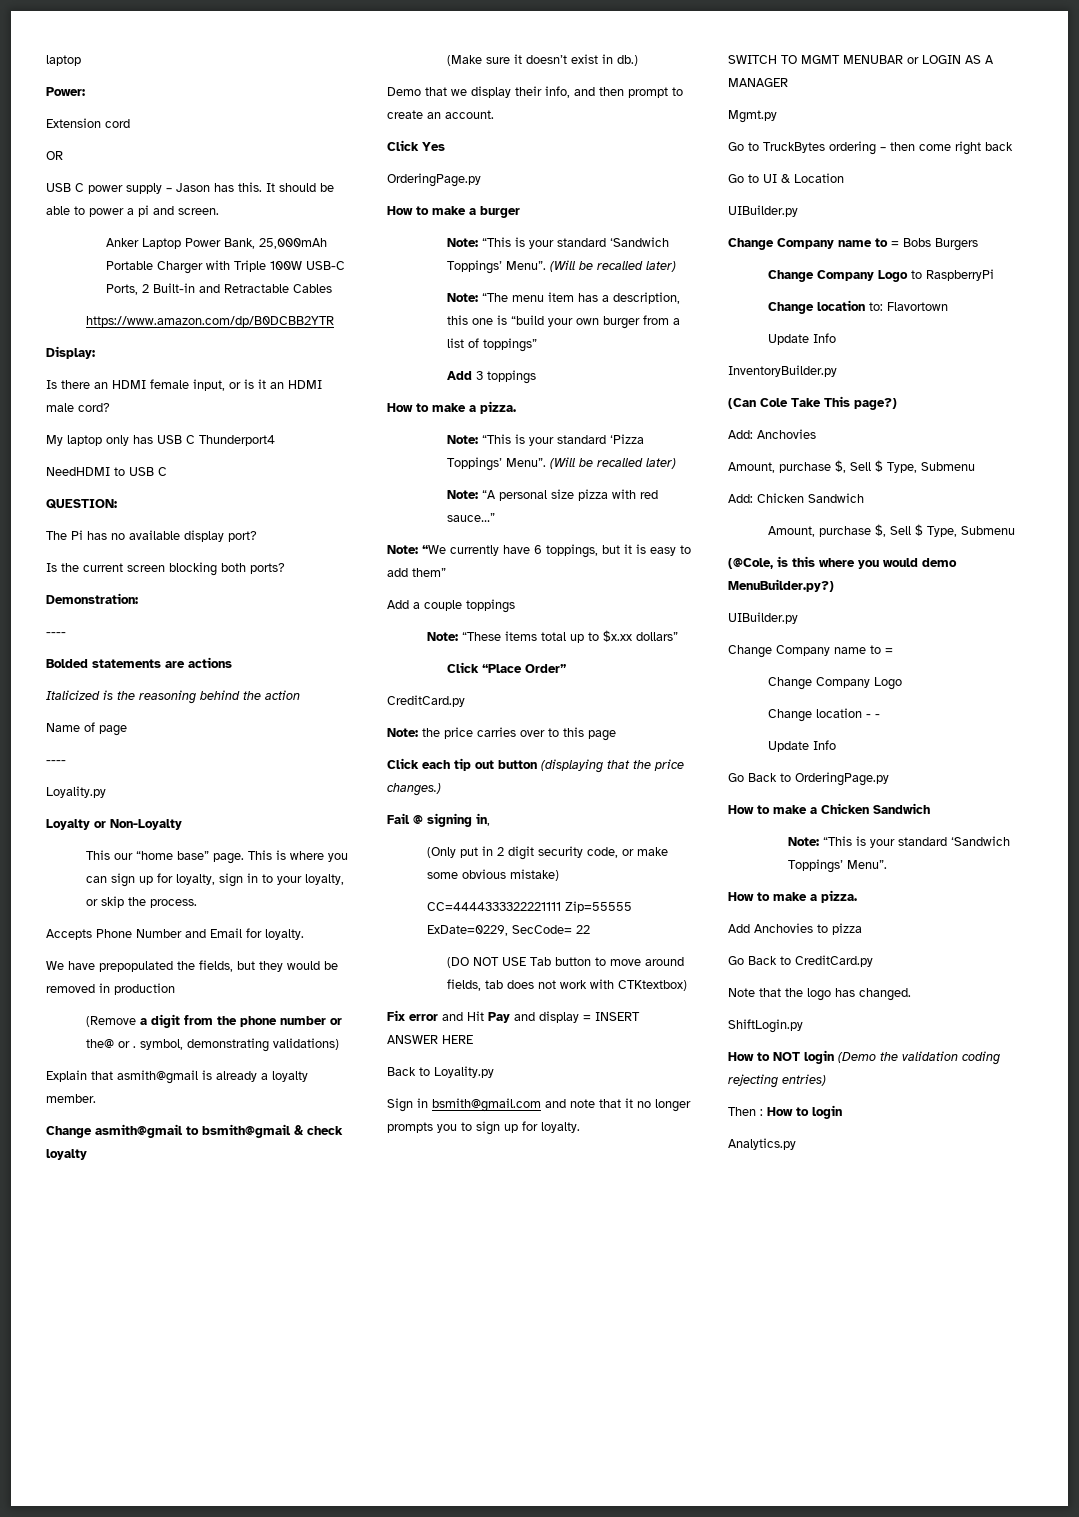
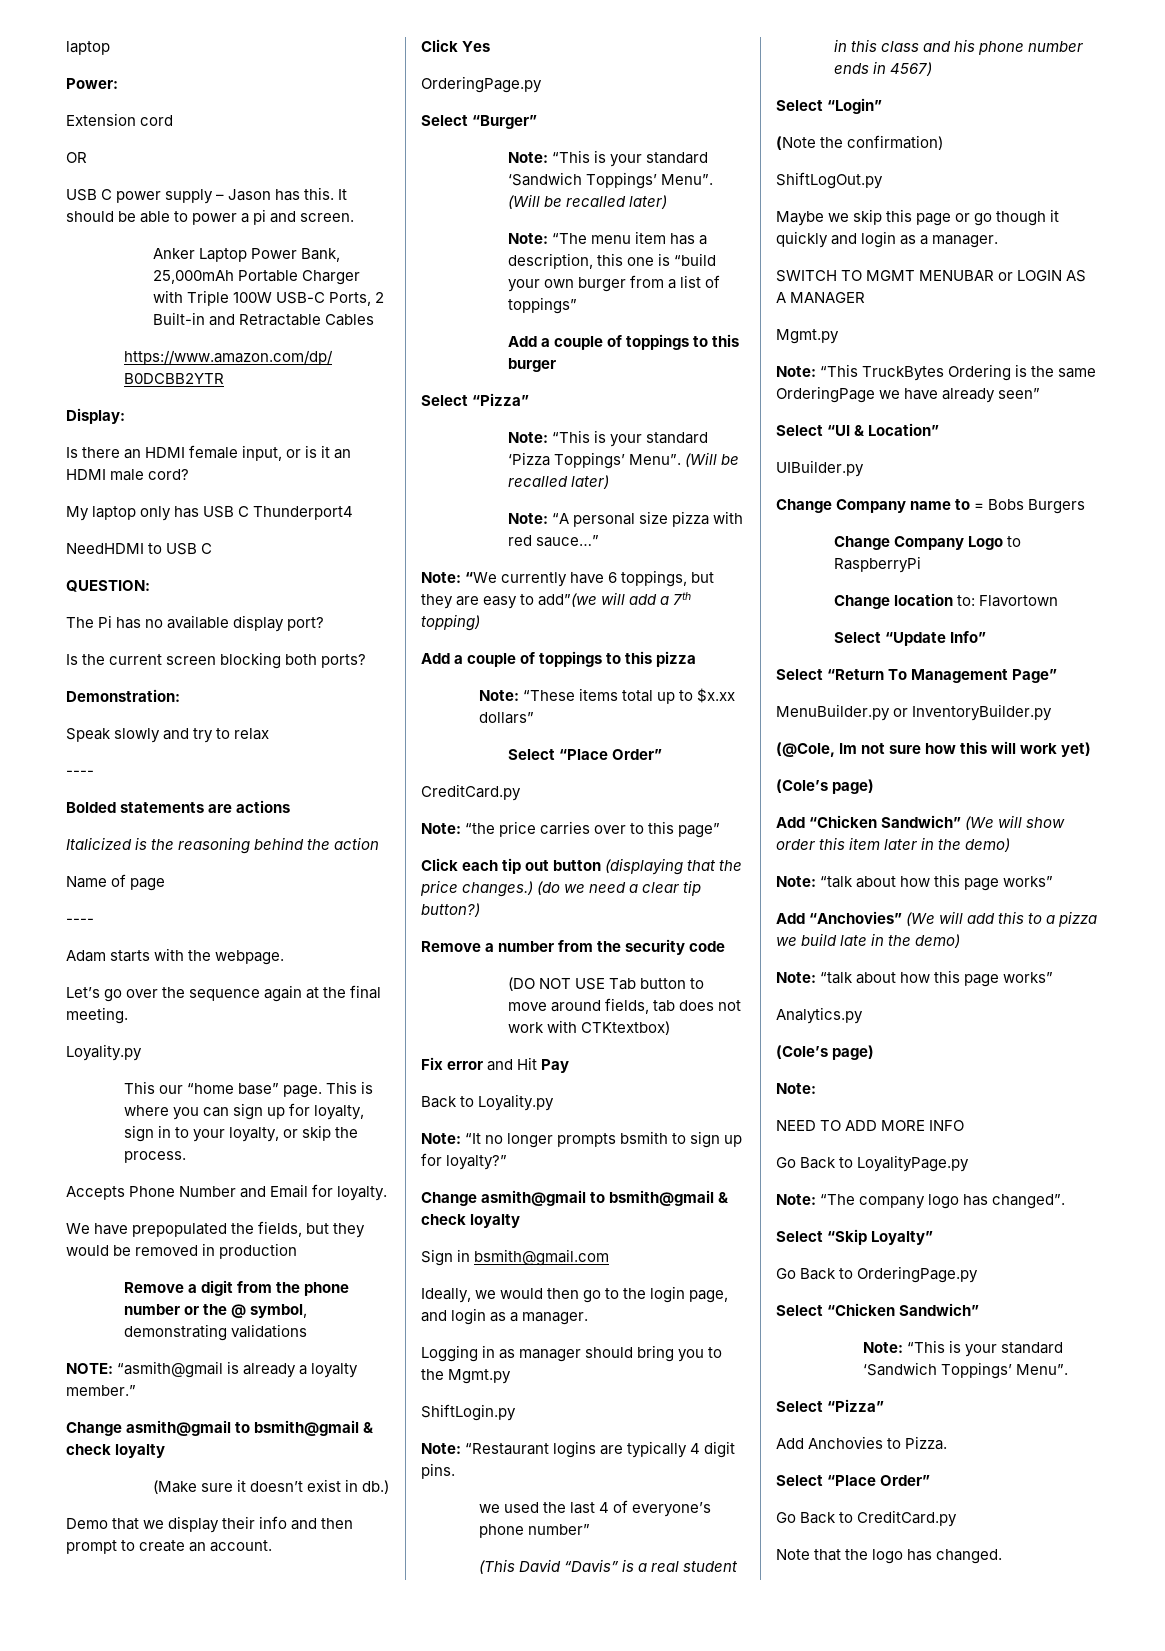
(138, 598) none -> [66,728,270,743] // Speak slowly and try to relax
[46,786,106,798] [46,819,182,830] Loyality.py // Loyalty or Non-Loyalty -> [66,948,285,965] [66,985,382,1002] [66,1007,128,1024] [66,1044,142,1061] Adam starts with the webpage. // Let’s go over the sequence again at the final meeting. // Loyality.py
[85,1016,136,1027] (Remove -> [123,1282,184,1293] Remove
[85,1038,339,1052] [46,1070,198,1084] the@ or . symbol, demonstrating validations) // Explain that asmith@gmail -> [202,1304,307,1318] [123,1324,307,1341] [66,1361,224,1378] the @ symbol, demonstrating validations // NOTE: “asmith@gmail
[46,1094,96,1103] member. -> [66,1385,136,1396] member.”
[545,86,570,98] info, -> [259,1516,288,1529] info
[387,206,520,218] How to make a burger -> [421,115,538,129] Select “Burger”
[475,370,536,384] [387,401,516,414] 3 toppings // How to make a pizza. -> [540,334,739,350] [507,358,556,372] [421,393,530,406] a couple of toppings to this burger // Select “Pizza”
[624,544,691,556] [387,568,446,577] [387,599,515,613] it is easy to add them” // Add a couple toppings -> [421,592,692,609] [421,614,480,631] [421,651,697,667] they are easy to add”(we will add a 7th topping) // Add a couple of toppings to this pizza
[446,662,479,673] Click -> [507,749,555,760] Select
[422,728,440,737] the -> [465,823,496,834] “the
[588,730,616,741] page -> [678,823,721,838] page”
[387,813,490,827] [426,846,668,860] [426,869,559,881] [426,901,632,913] [426,925,590,936] // Fail @ signing in, // (Only put in 2 digit security code, or make some obvious mistake) // CC=4444333322221111 Zip=55555 ExDate=0229, SecCode= 22 -> [537,880,702,896] [421,903,480,917] [421,939,726,955] (do we need a clear tip button?) // Remove a number from the security code
[514,1011,640,1023] [387,1035,473,1044] [387,1066,494,1078] [387,1098,633,1112] and display = INSERT ANSWER HERE // Back to Loyality.py // Sign in bsmith@gmail.com and note that it -> [421,1094,555,1111] [421,1133,482,1144] // Back to Loyality.py // Note: “It
[437,1124,457,1133] you -> [620,1131,669,1144] bsmith
[541,1122,580,1133] loyalty. -> [446,1155,508,1170] [421,1190,729,1206] [421,1214,521,1228] [421,1249,610,1266] [421,1286,729,1303] [421,1308,589,1325] [421,1345,723,1362] [421,1369,512,1384] [421,1404,516,1421] [421,1441,736,1458] [421,1463,455,1479] [478,1500,711,1517] [478,1524,590,1538] [478,1559,738,1574] [833,39,1083,55] [833,61,932,76] [776,98,883,114] [776,135,944,150] [776,172,883,189] [776,209,1060,226] [776,231,999,248] loyalty?” // Change asmith@gmail to bsmith@gmail & check loyalty // Sign in bsmith@gmail.com // Ideally, we would then go to the login page, and login as a manager. // Logging in as manager should bring you to the Mgmt.py // ShiftLogin.py // Note: “Restaurant logins are typically 4 digit pins. // we used the last 4 of everyone’s phone number” // (This David “Davis” is a real student in this class and his phone number ends in 4567) // Select “Login” // (Note the confirmation) // ShiftLogOut.py // Maybe we skip this page or go though it quickly and login as a manager.
[728,141,1013,155] [728,173,844,183] Go to TruckBytes ordering – then come right back // Go to UI & Location -> [776,364,1097,381] [776,386,1041,403] [776,423,940,436] Note: “This TruckBytes Ordering is the same OrderingPage we have already seen” // Select “UI & Location”
[767,333,836,345] [728,365,837,377] [728,396,897,410] [728,429,816,439] [728,460,975,473] [728,493,864,503] [767,524,1015,537] [728,556,957,569] [728,579,834,592] [728,612,798,624] [728,645,893,658] [767,677,902,690] [767,708,880,722] [767,740,836,752] [728,772,889,786] [728,803,930,814] Update Info // InventoryBuilder.py // (Can Cole Take This page?) // Add: Anchovies // Amount, purchase $, Sell $ Type, Submenu // Add: Chicken Sandwich // Amount, purchase $, Sell $ Type, Submenu // (@Cole, is this where you would demo MenuBuilder.py?) // UIBuilder.py // Change Company name to = // Change Company Logo // Change location - - // Update Info // Go Back to OrderingPage.py // How to make a Chicken Sandwich -> [833,631,986,646] [776,669,1058,683] [776,704,1053,721] [776,741,1092,757] [776,779,875,794] [776,815,1066,830] [776,837,1011,852] [776,874,1054,891] [776,911,1098,927] [776,933,961,948] [776,970,1054,987] [776,1007,863,1024] [776,1045,875,1060] [776,1083,816,1094] [776,1120,965,1131] [776,1155,970,1172] [776,1194,1066,1209] [776,1229,934,1245] [776,1266,979,1283] [776,1303,980,1316] Select “Update Info” // Select “Return To Management Page” // MenuBuilder.py or InventoryBuilder.py // (@Cole, Im not sure how this will work yet) // (Cole’s page) // Add “Chicken Sandwich” (We will show order this item later in the demo) // Note: “talk about how this page works” // Add “Anchovies” (We will add this to a pizza we build late in the demo) // Note: “talk about how this page works” // Analytics.py // (Cole’s page) // Note: // NEED TO ADD MORE INFO // Go Back to LoyalityPage.py // Note: “The company logo has changed”. // Select “Skip Loyalty” // Go Back to OrderingPage.py // Select “Chicken Sandwich”
[728,890,857,903] How to make a pizza. -> [776,1399,885,1412] Select “Pizza”
[832,923,862,935] pizza -> [905,1436,948,1450] [776,1475,931,1486] Pizza. // Select “Place Order”
[728,1019,803,1033] [728,1050,1000,1065] [728,1074,826,1088] [728,1105,842,1119] [728,1138,796,1150] // ShiftLogin.py // How to NOT login (Demo the validation coding rejecting entries) // Then : How to login // Analytics.py -> (1003, 1556) none

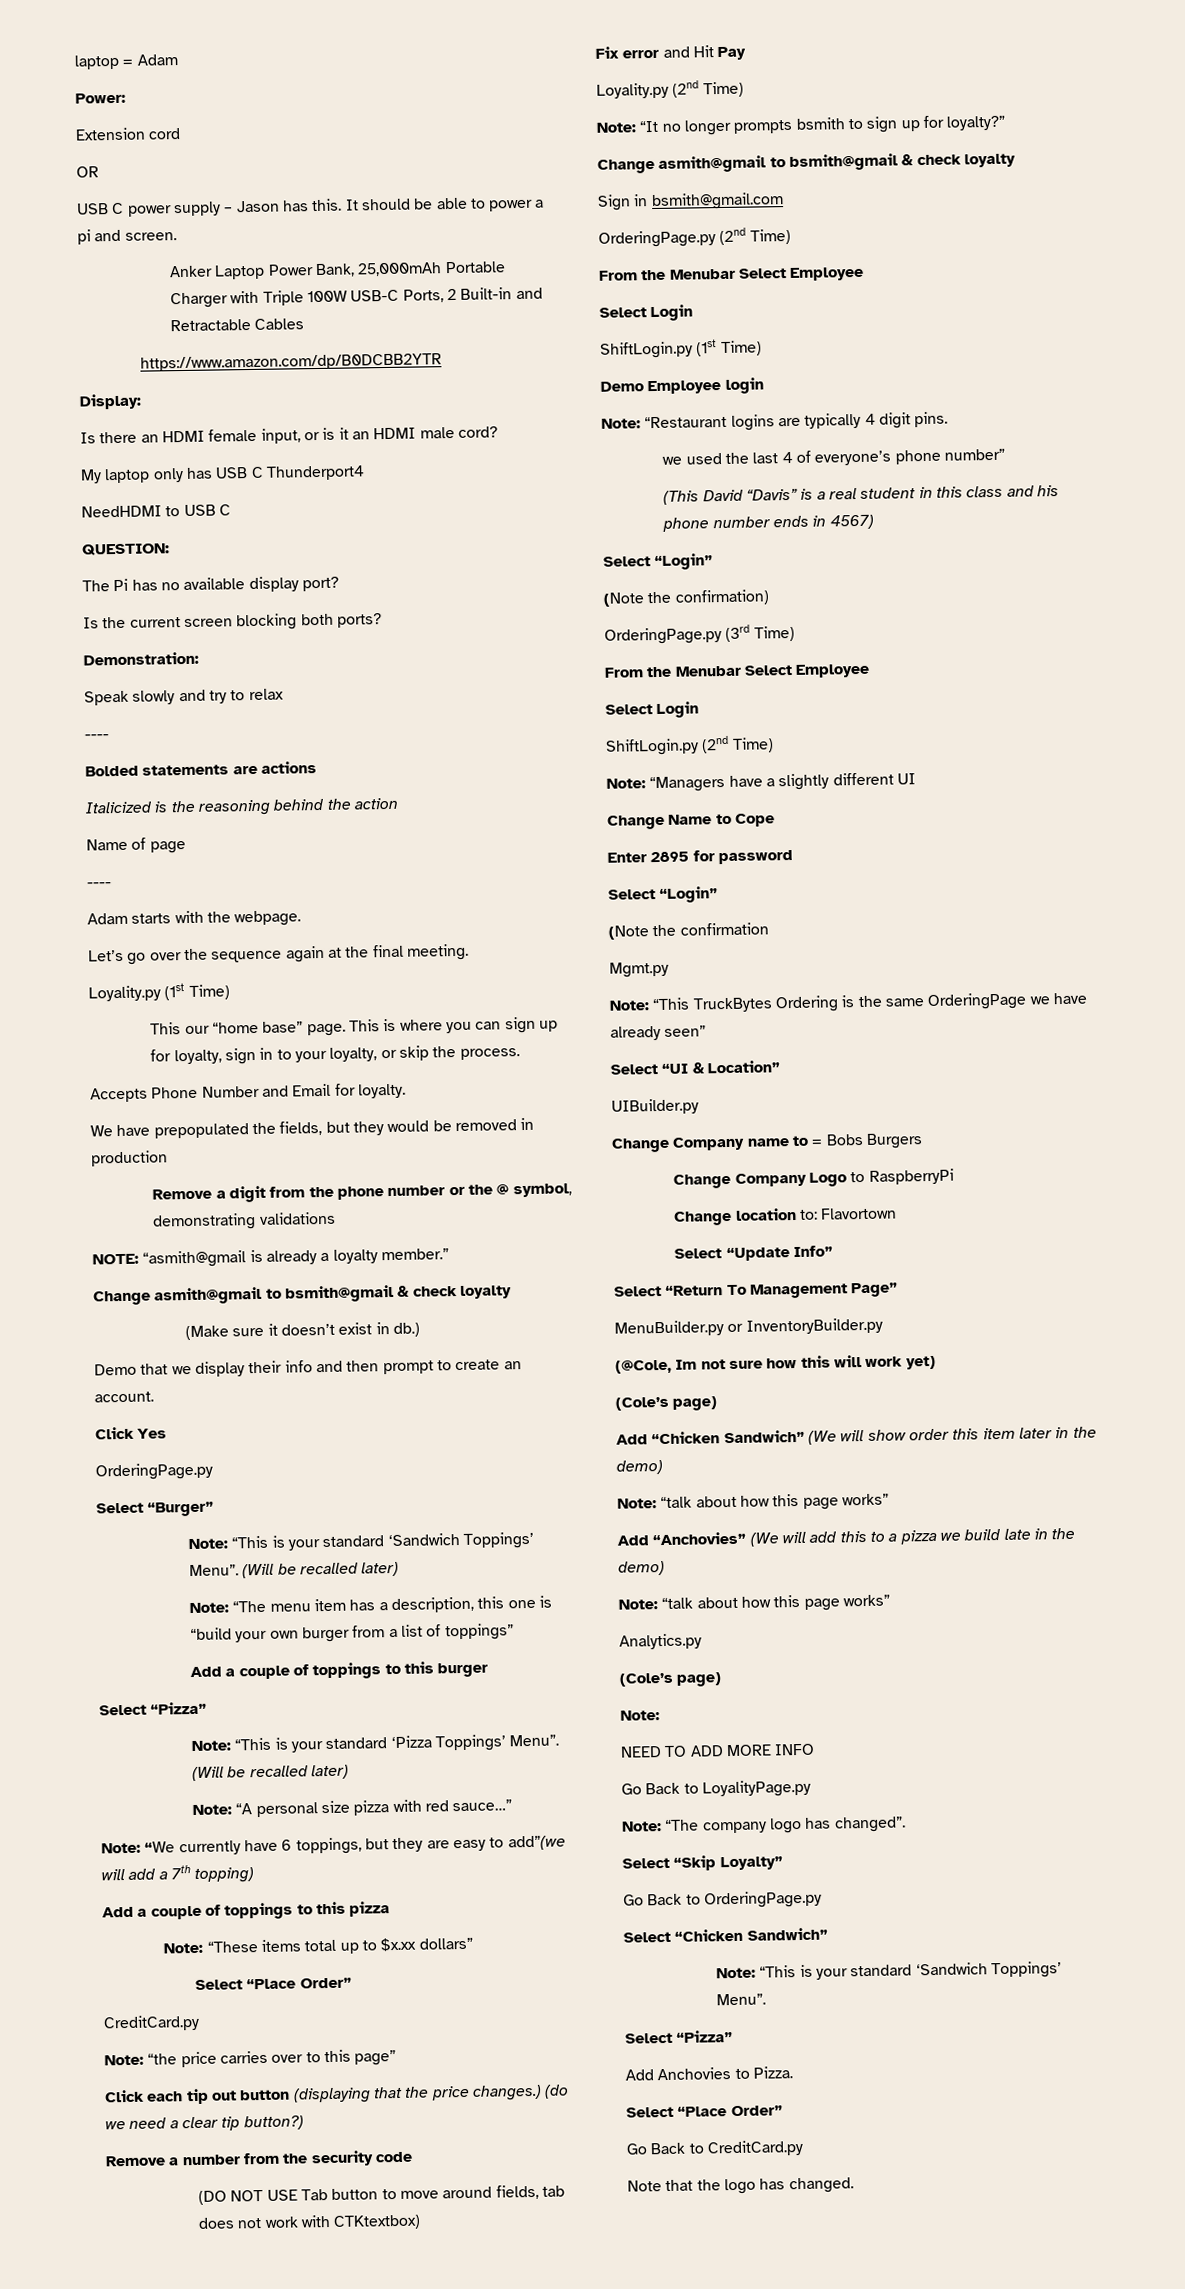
[66,41,110,55] laptop -> [74,54,178,70] laptop = Adam
(142, 1052) none -> [164,983,230,1001] (1st Time)
[421,1094,555,1111] Back to Loyality.py -> [596,80,744,99] Loyality.py (2nd Time)
[421,1286,729,1303] [421,1308,589,1325] [421,1345,723,1362] [421,1369,512,1384] [421,1404,516,1421] Ideally, we would then go to the login page, and login as a manager. // Logging in as manager should bring you to the Mgmt.py // ShiftLogin.py -> [598,227,791,248] [599,266,865,281] [599,304,694,322] [600,339,762,359] [600,377,764,395] OrderingPage.py (2nd Time) // From the Menubar Select Employee // Select Login // ShiftLogin.py (1st Time) // Demo Employee login
[776,172,883,189] [776,209,1060,226] [776,231,999,248] [776,270,1087,282] [776,292,866,303] ShiftLogOut.py // Maybe we skip this page or go though it quickly and login as a manager. // SWITCH TO MGMT MENUBAR or LOGIN AS A MANAGER -> [604,624,795,645] [604,663,871,678] [605,701,700,719] [605,735,774,756] [606,772,916,793] [607,813,775,830] [607,849,793,865] [608,886,719,903] [608,922,769,940] OrderingPage.py (3rd Time) // From the Menubar Select Employee // Select Login // ShiftLogin.py (2nd Time) // Note: “Managers have a slightly different UI // Change Name to Cope // Enter 2895 for password // Select “Login” // (Note the confirmation

